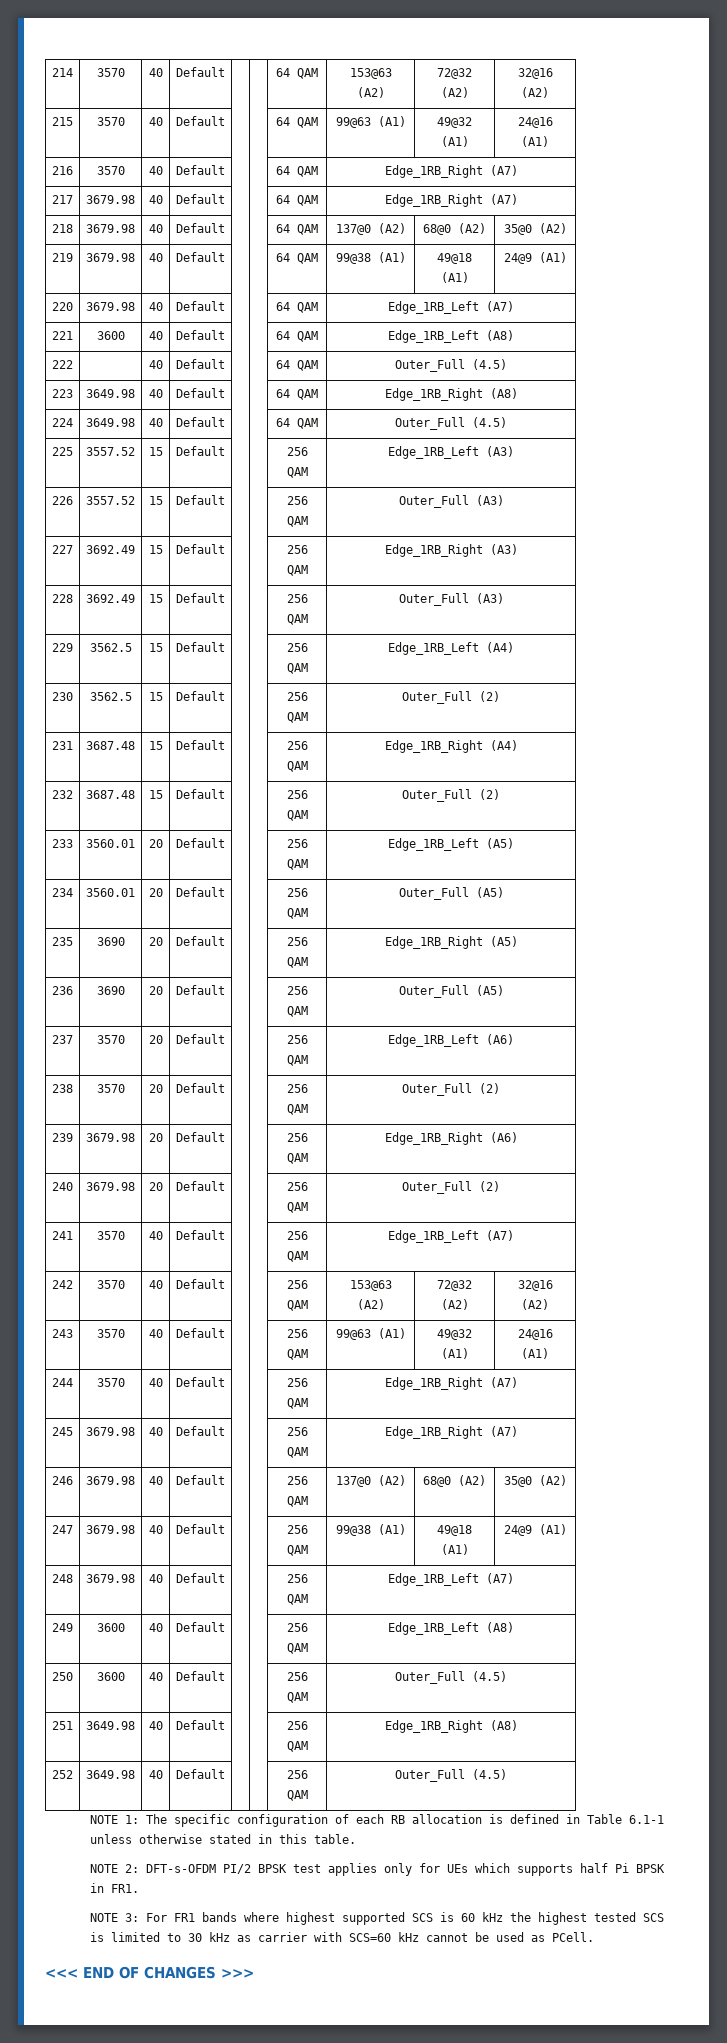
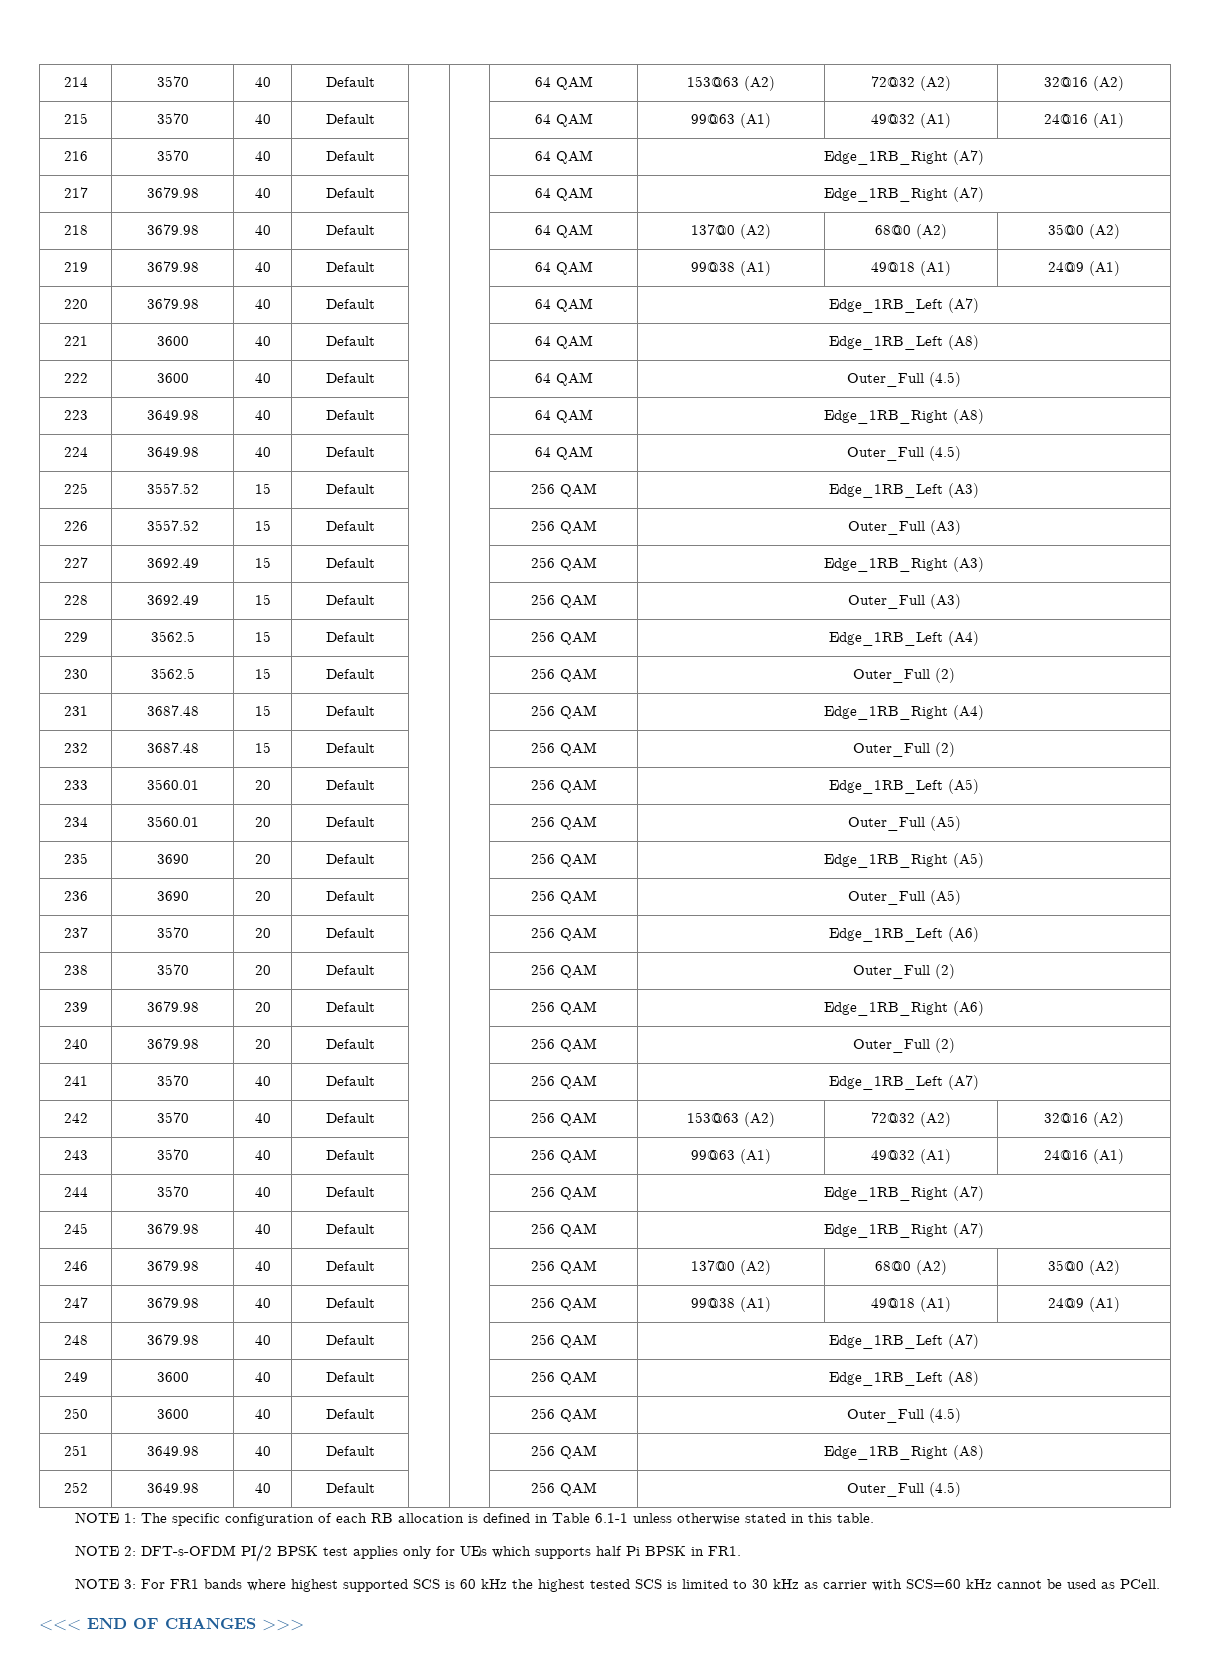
(73, 364) none -> [156,373,189,383] 3600

